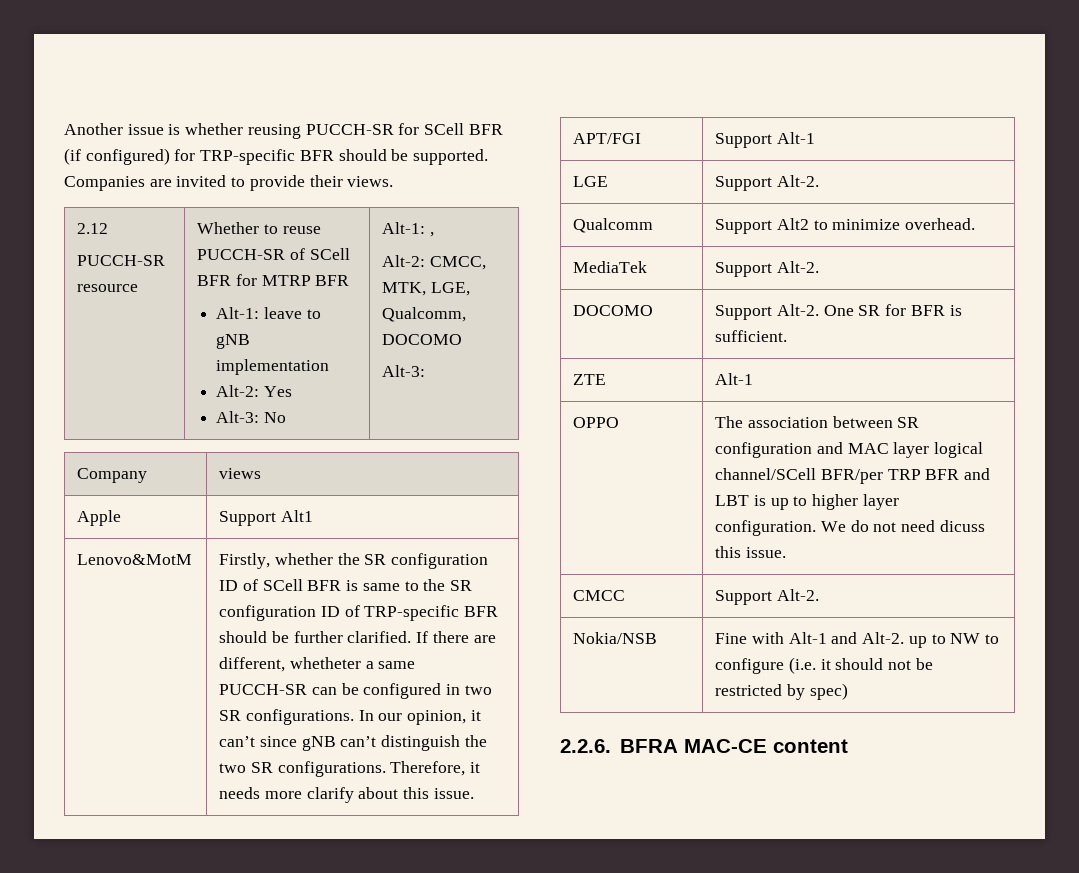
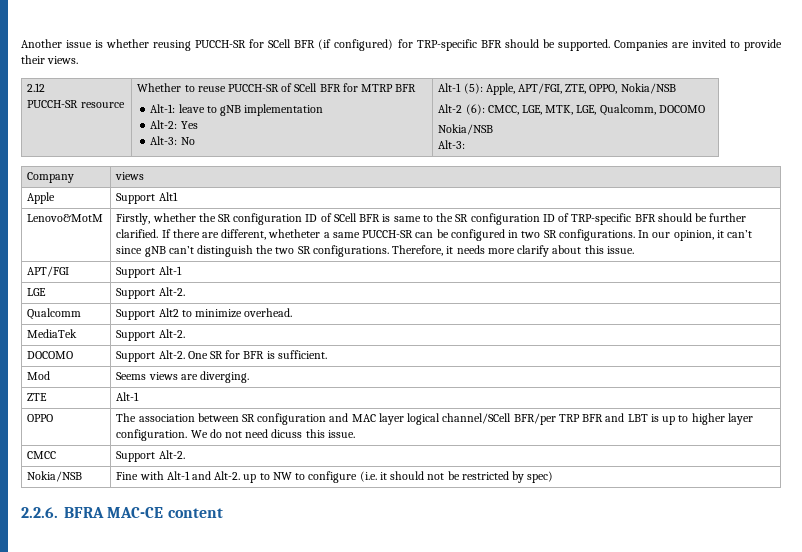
[382,222,434,237] [382,255,486,270] Alt-1: , // Alt-2: CMCC, -> [438,83,676,95] [438,104,542,115] Alt-1 (5): Apple, APT/FGI, ZTE, OPPO, Nokia/NSB // Alt-2 (6): CMCC, LGE,
(463, 339) none -> [438,124,494,135] // Nokia/NSB
(788, 336) none -> [27,371,51,380] [116,371,249,383] // Mod | Seems views are diverging.

